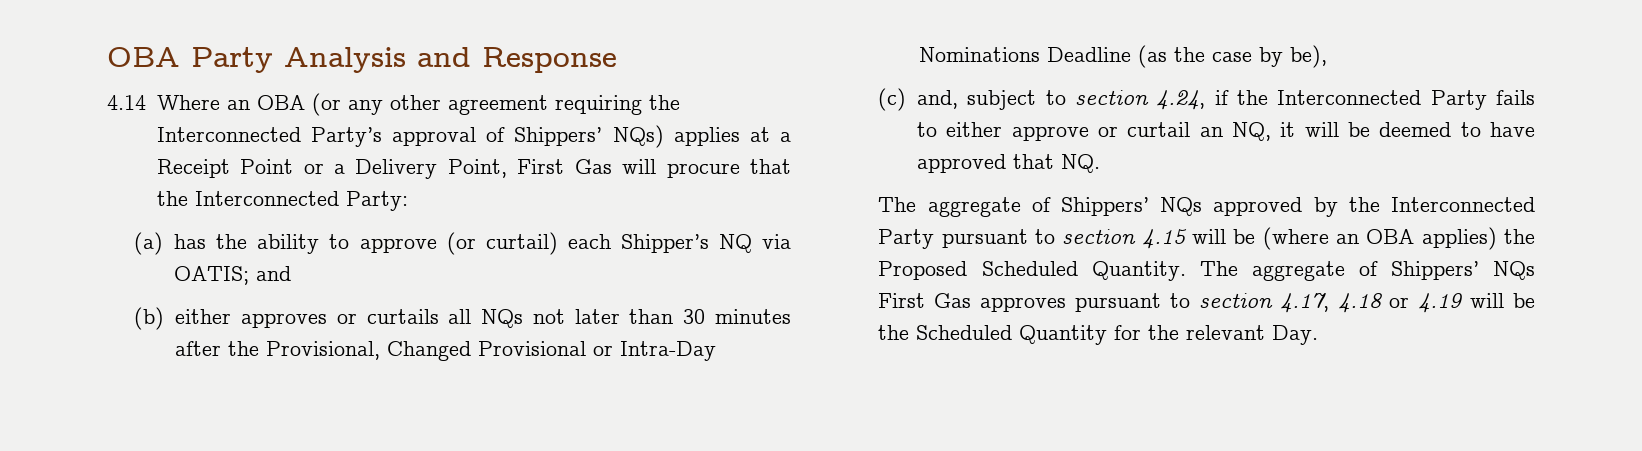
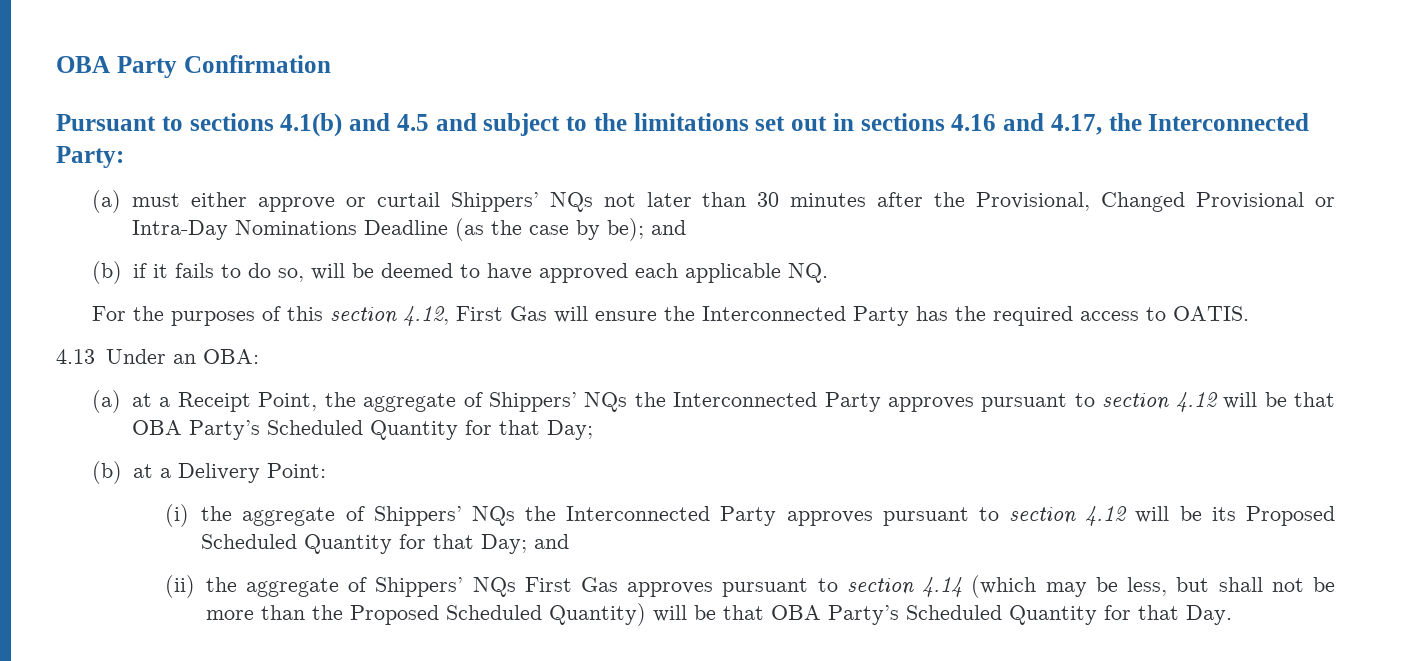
[284,47,617,73] [107,93,680,116] [156,125,791,148] [156,159,791,179] [156,191,408,211] [134,232,791,255] [174,266,292,285] [134,307,472,330] Analysis and Response // 4.14 Where an OBA (or any other agreement requiring the Interconnected Party’s approval of Shippers’ NQs) applies at a Receipt Point or a Delivery Point, First Gas will procure that the Interconnected Party: // (a) has the ability to approve (or curtail) each Shipper’s NQ via OATIS; and // (b) either approves or curtails all -> [183,55,331,73] [56,113,1310,137] [56,146,124,168] [92,190,539,213] Confirmation // Pursuant to sections 4.1(b) and 4.5 and subject to the limitations set out in sections 4.16 and 4.17, the Interconnected Party: // (a) must either approve or curtail Shippers’
[1290,45,1328,68] [878,88,1535,111] [917,122,1296,141] be), // (c) and, subject to section 4.24, if the Interconnected Party fails to either approve or curtail an NQ, it -> [607,218,687,241] [92,261,305,284] be); and // (b) if it fails to do so,
[1013,154,1055,169] that -> [635,263,782,283] each applicable
[878,197,1535,217] [878,227,1535,250] [878,261,1238,281] The aggregate of Shippers’ NQs approved by the Interconnected Party pursuant to section 4.15 will be (where an OBA applies) the Proposed Scheduled Quantity. The -> [92,306,1250,326] [56,349,259,364] [92,390,1336,413] [132,420,594,440] [92,461,327,484] [164,504,1335,527] [201,534,570,554] [164,575,237,598] For the purposes of this section 4.12, First Gas will ensure the Interconnected Party has the required access to OATIS. // 4.13 Under an OBA: // (a) at a Receipt Point, the aggregate of Shippers’ NQs the Interconnected Party approves pursuant to section 4.12 will be that OBA Party’s Scheduled Quantity for that Day; // (b) at a Delivery Point: // (i) the aggregate of Shippers’ NQs the Interconnected Party approves pursuant to section 4.12 will be its Proposed Scheduled Quantity for that Day; and // (ii) the
[1279,293,1535,313] [878,325,1266,345] 4.17, 4.18 or 4.19 will be the Scheduled Quantity for the relevant -> [922,575,1335,598] [205,603,1179,626] 4.14 (which may be less, but shall not be more than the Proposed Scheduled Quantity) will be that OBA Party’s Scheduled Quantity for that

